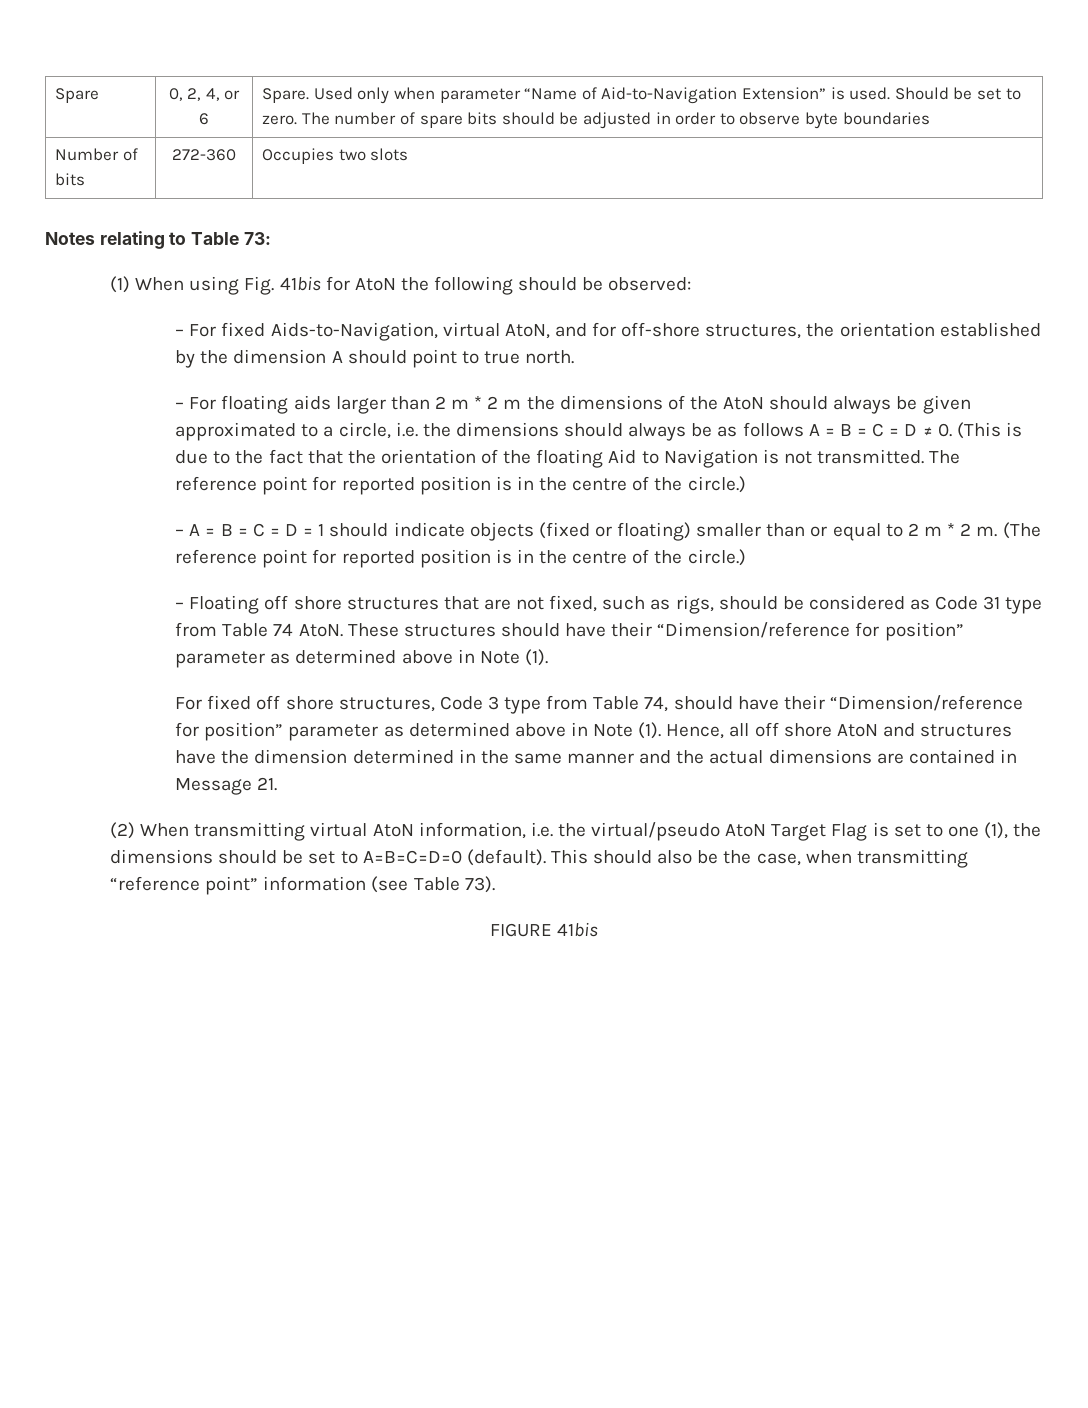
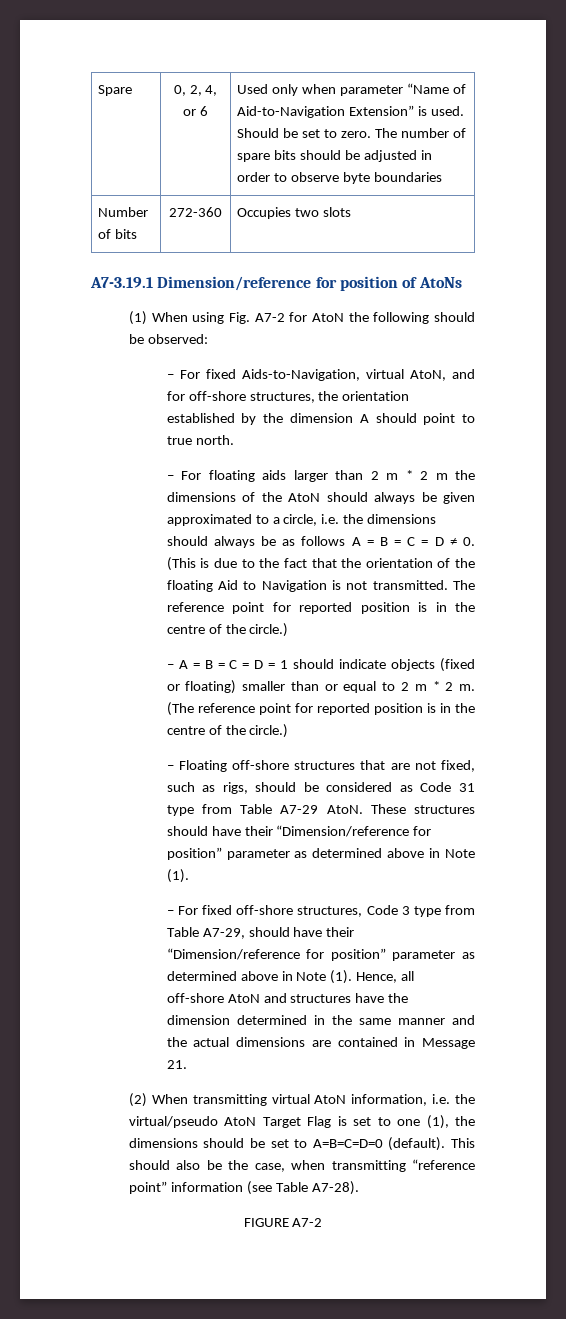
[262,88,310,103] Spare. -> (208, 111) none
[45,231,271,249] Notes relating to Table 73: -> [90,276,462,291] A7-3.19.1 Dimension/reference for position of AtoNs
[279,276,321,291] 41bis -> [254,313,285,322] A7-2
[264,595,342,610] off shore -> [232,760,290,770] off-shore
[273,623,294,636] 74 -> [280,805,319,814] A7-29
[175,695,334,710] For fixed off shore -> [166,905,294,915] – For fixed off-shore
[644,696,669,712] 74, -> [202,928,245,939] A7-29,
[754,722,832,737] off shore -> [166,993,224,1003] off-shore
[464,876,495,893] 73). -> [311,1181,359,1195] A7-28).
[557,922,599,937] 41bis -> [292,1218,323,1227] A7-2

